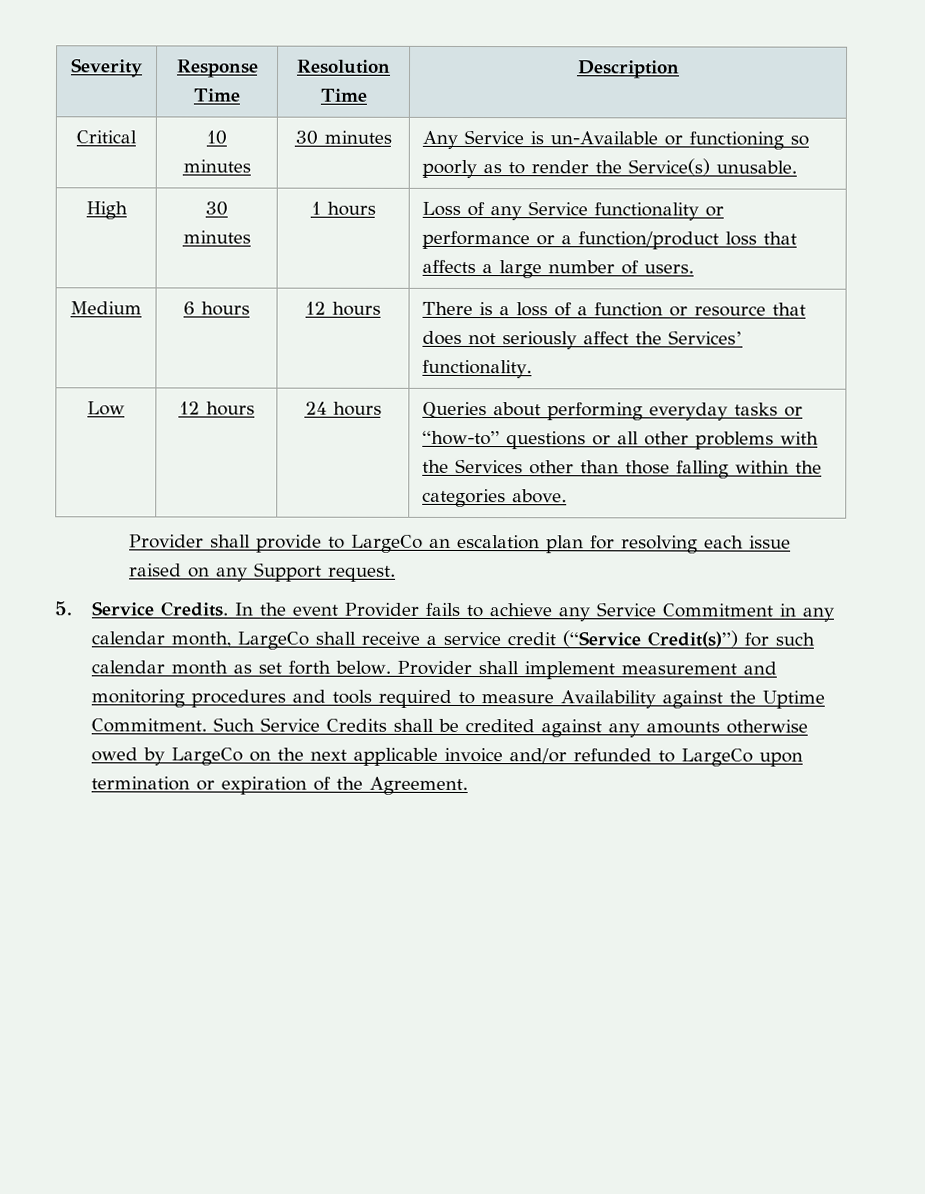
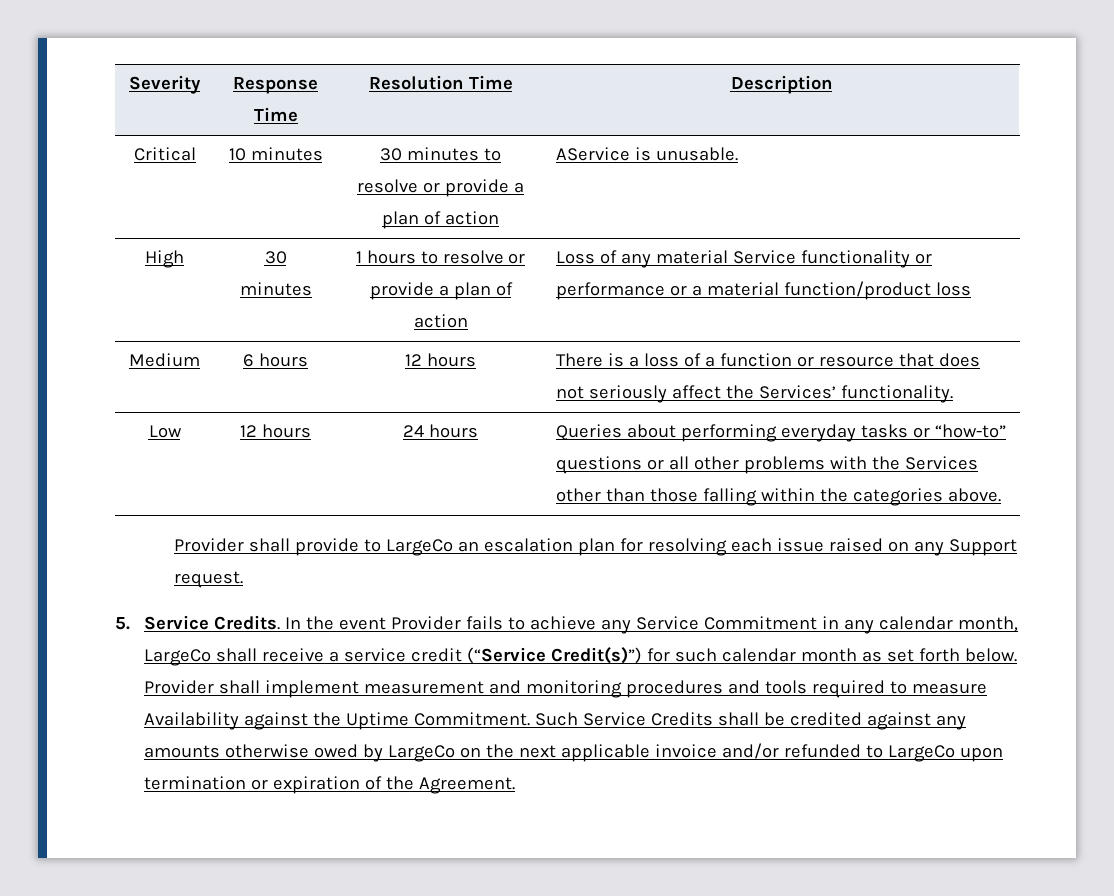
[422,130,810,150] [422,158,711,179] | Any Service is un-Available or functioning so poorly as to render the Service(s) -> [483,148,501,161] [357,179,524,197] [382,211,499,229] [556,147,652,161] to resolve or provide a plan of action | AService is
(376, 208) none -> [420,250,526,264] [369,282,513,300] [413,314,468,328] to resolve or provide a plan of action
(523, 213) none -> [656,250,729,264] material
(573, 240) none -> [707,282,780,296] material
[763,231,798,245] [422,259,695,279] that affects a large number of users. -> (972, 289) none

